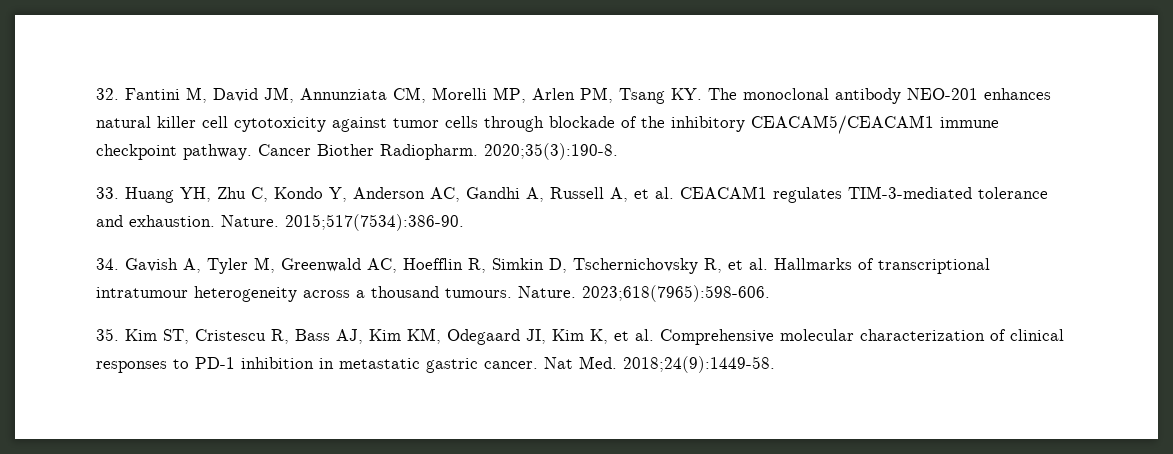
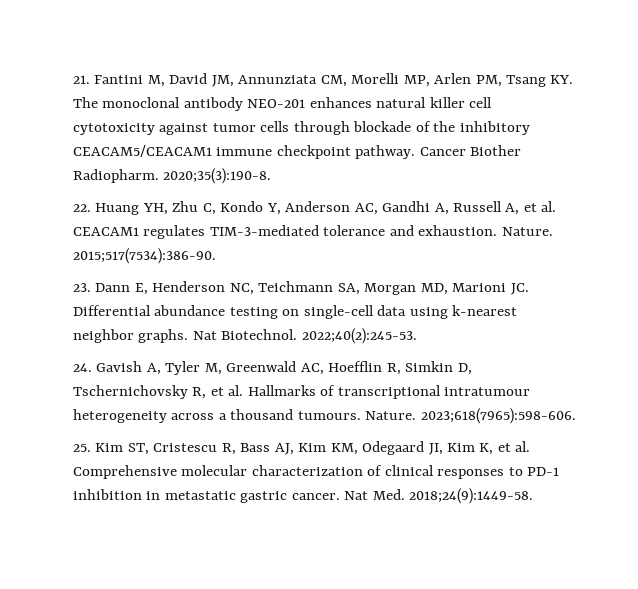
[96,88,119,100] 32. -> [73,75,90,84] 21.
[96,187,119,199] 33. -> [73,204,91,212] 22.
[96,258,119,270] 34. -> [73,281,529,295] [73,305,518,319] [73,328,417,344] [73,363,92,372] 23. Dann E, Henderson NC, Teichmann SA, Morgan MD, Marioni JC. Differential abundance testing on single-cell data using k-nearest neighbor graphs. Nat Biotechnol. 2022;40(2):245-53. // 24.
[96,328,119,341] 35. -> [73,444,91,452] 25.

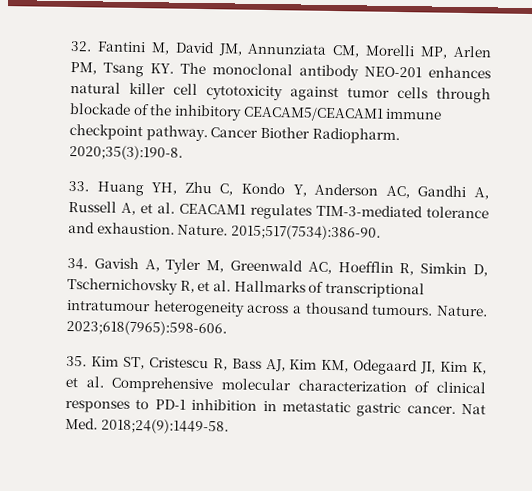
[73,75,90,84] 21. -> [70,41,92,52] 32.
[73,204,91,212] 22. -> [68,181,89,192] 33.
[73,281,529,295] [73,305,518,319] [73,328,417,344] [73,363,92,372] 23. Dann E, Henderson NC, Teichmann SA, Morgan MD, Marioni JC. Differential abundance testing on single-cell data using k-nearest neighbor graphs. Nat Biotechnol. 2022;40(2):245-53. // 24. -> [67,257,88,270] 34.
[73,444,91,452] 25. -> [66,355,87,367] 35.

